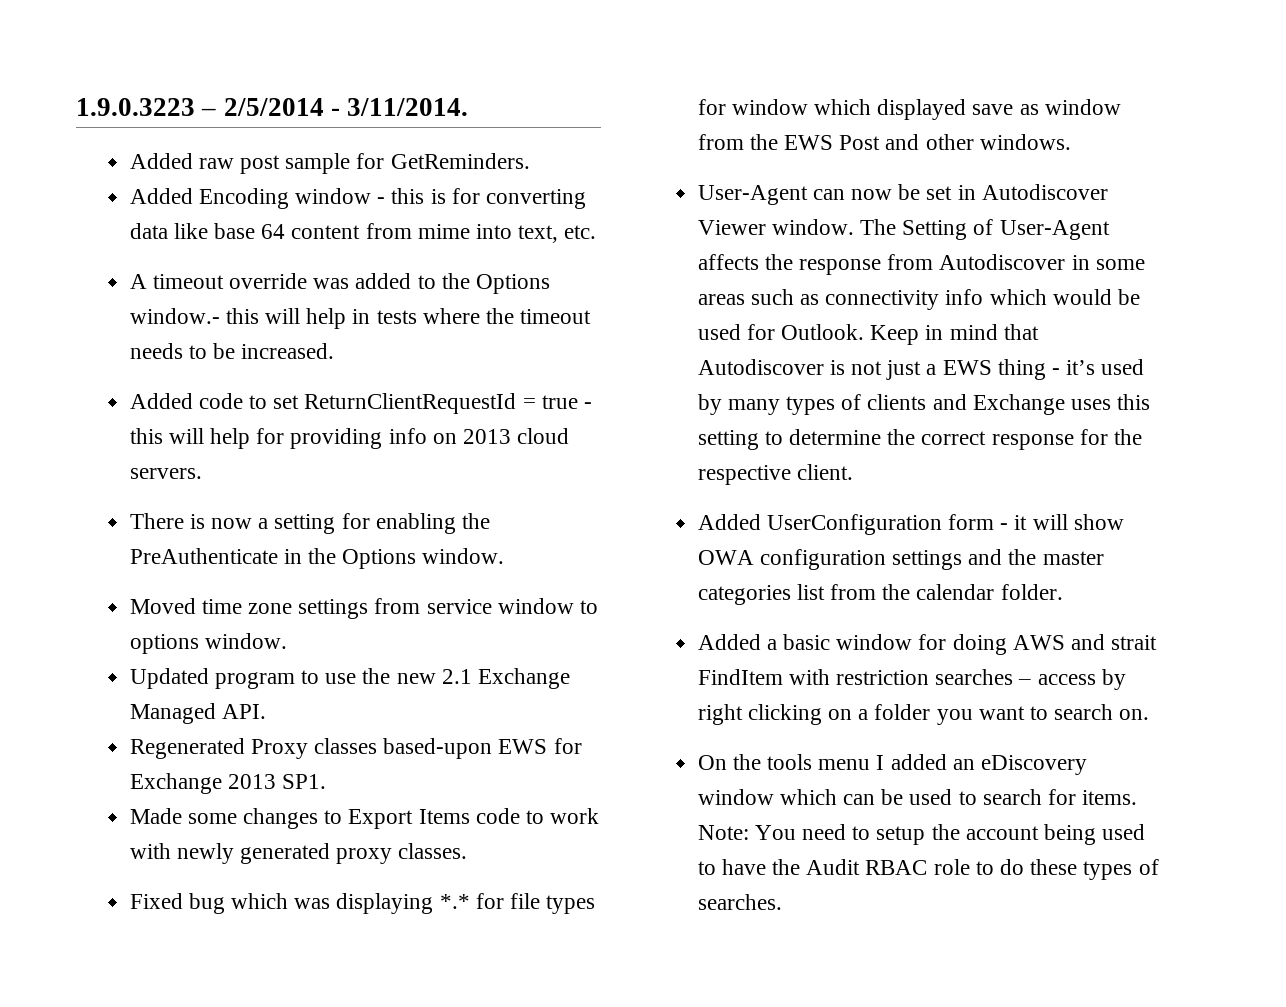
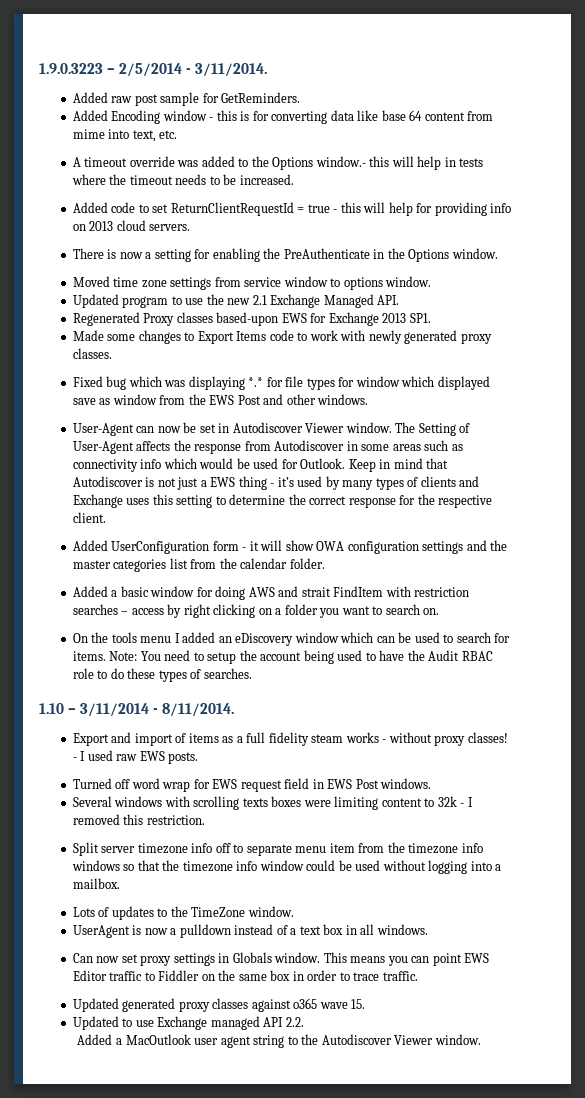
(782, 902) none -> [39,703,235,717] [72,732,508,746] [72,750,199,764] [72,778,432,792] [72,796,473,810] [72,814,205,825] [72,842,483,856] [71,860,502,874] [72,878,120,889] [72,906,294,920] [72,924,428,938] [72,952,490,966] [72,970,418,981] [72,998,366,1012] [72,1016,304,1030] [77,1034,481,1048] // 1.10 – 3/11/2014 - 8/11/2014. // Export and import of items as a full fidelity steam works - without proxy classes! - I used raw EWS posts. // Turned off word wrap for EWS request field in EWS Post windows. // Several windows with scrolling texts boxes were limiting content to 32k - I removed this restriction. // Split server timezone info off to separate menu item from the timezone info windows so that the timezone info window could be used without logging into a mailbox. // Lots of updates to the TimeZone window. // UserAgent is now a pulldown instead of a text box in all windows. // Can now set proxy settings in Globals window. This means you can point EWS Editor traffic to Fiddler on the same box in order to trace traffic. // Updated generated proxy classes against o365 wave 15. // Updated to use Exchange managed API 2.2. // Added a MacOutlook user agent string to the Autodiscover Viewer window.

